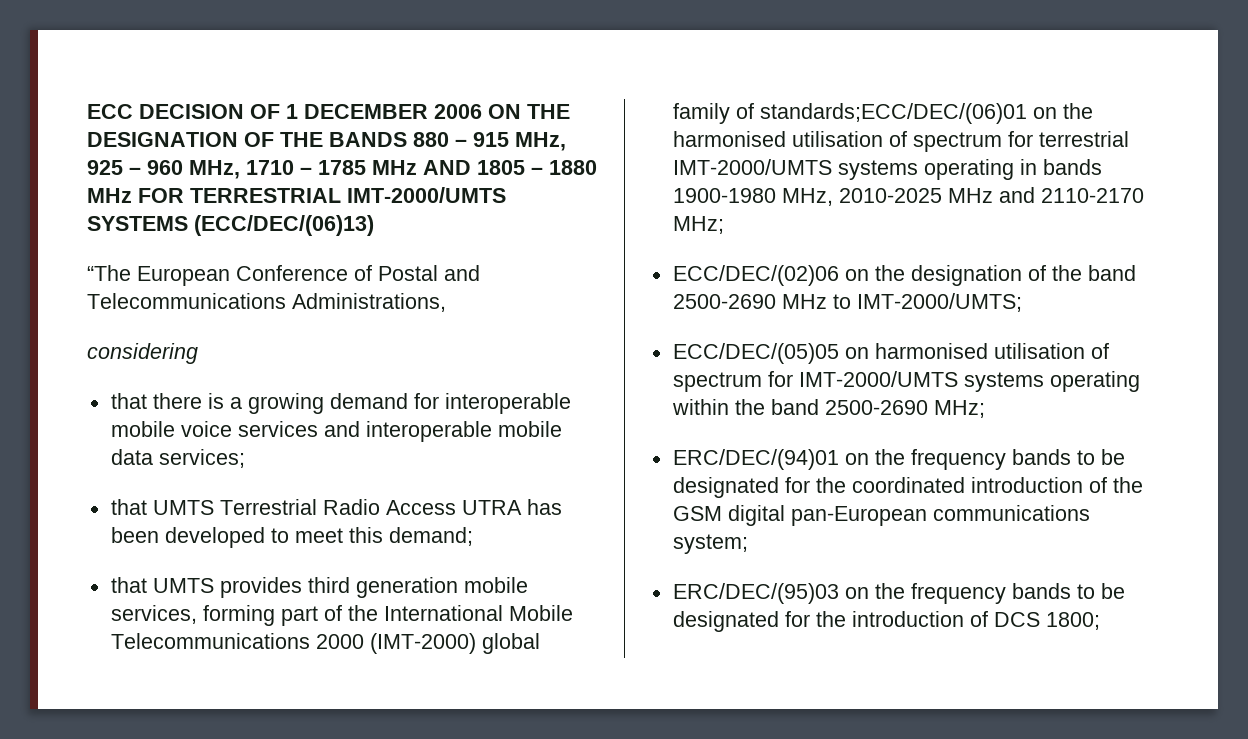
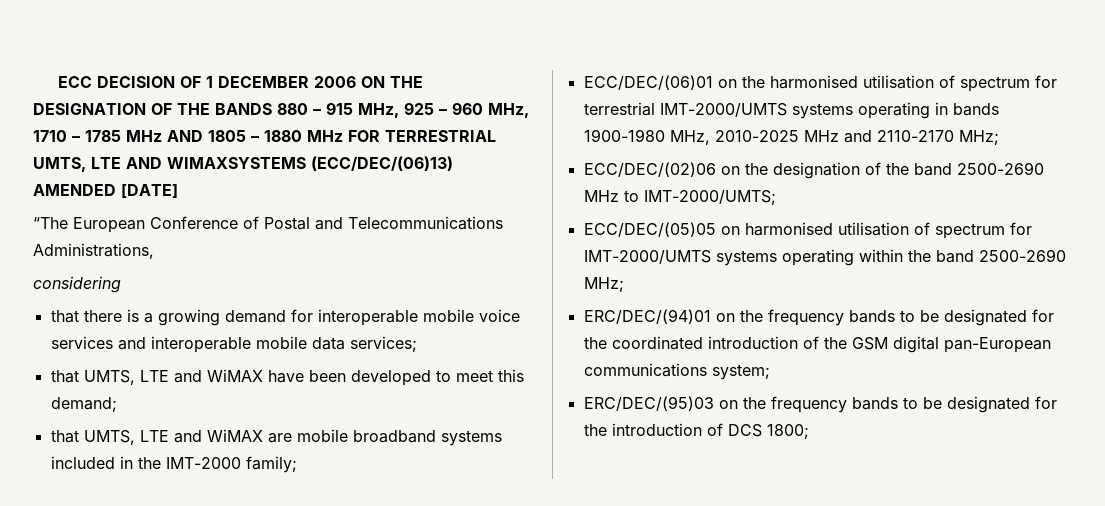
[347,187,506,203] [87,216,188,231] IMT-2000/UMTS SYSTEMS -> [33,157,306,172] UMTS, LTE AND WIMAXSYSTEMS
(374, 225) none -> [33,184,178,198] AMENDED [DATE]
[152,499,562,515] UMTS Terrestrial Radio Access UTRA has -> [83,369,304,385] UMTS, LTE and WiMAX have
[152,577,528,598] [110,605,573,626] [110,633,540,654] [672,103,1027,124] UMTS provides third generation mobile services, forming part of the International Mobile Telecommunications 2000 (IMT-2000) global family of standards;ECC/DEC/(06)01 -> [83,429,502,446] [50,456,297,473] [583,75,713,90] UMTS, LTE and WiMAX are mobile broadband systems included in the IMT-2000 family; // ECC/DEC/(06)01

